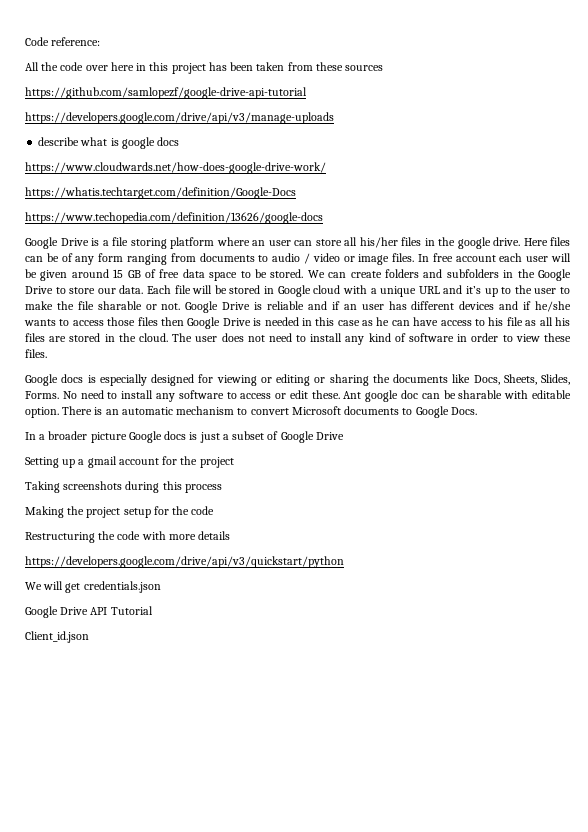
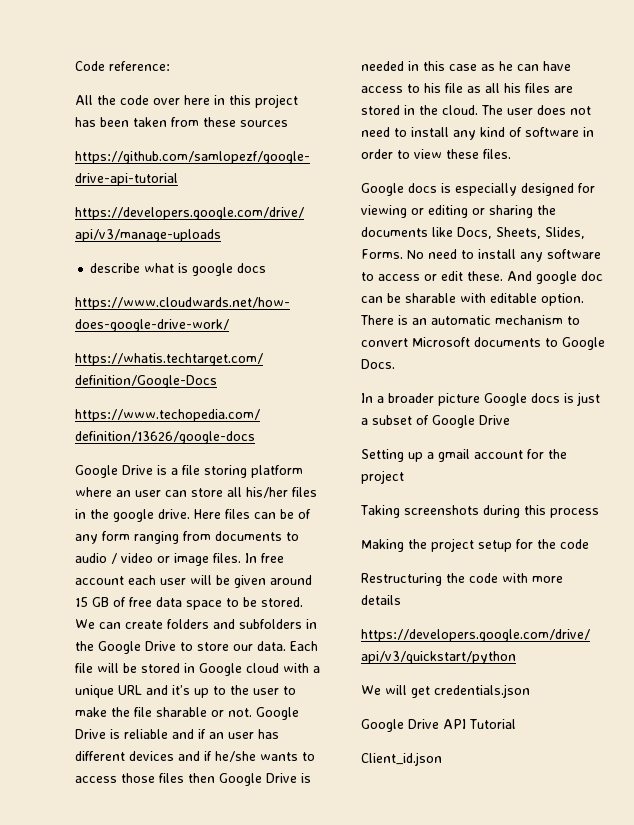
[343,391,362,399] Ant -> [507,271,532,281] And

